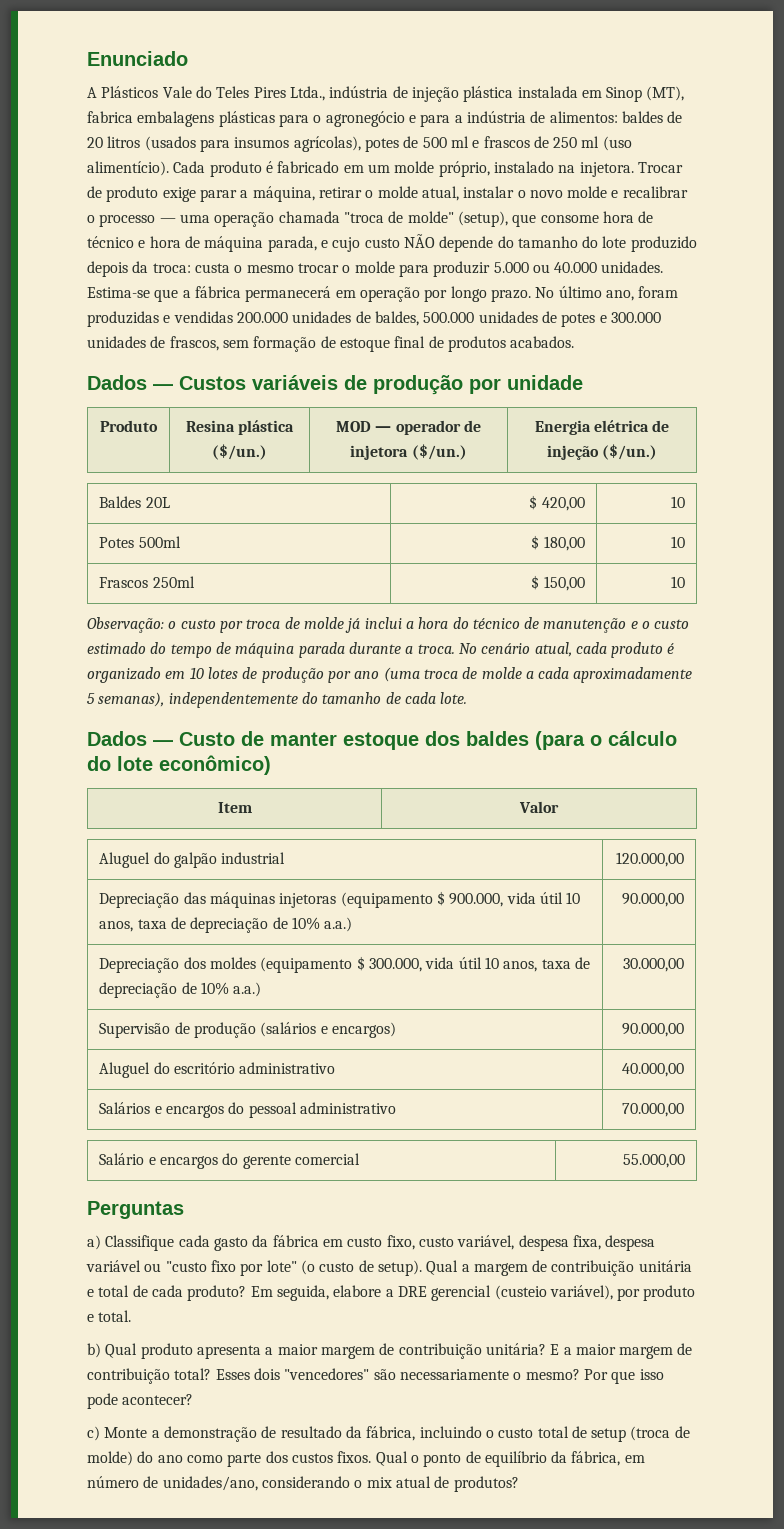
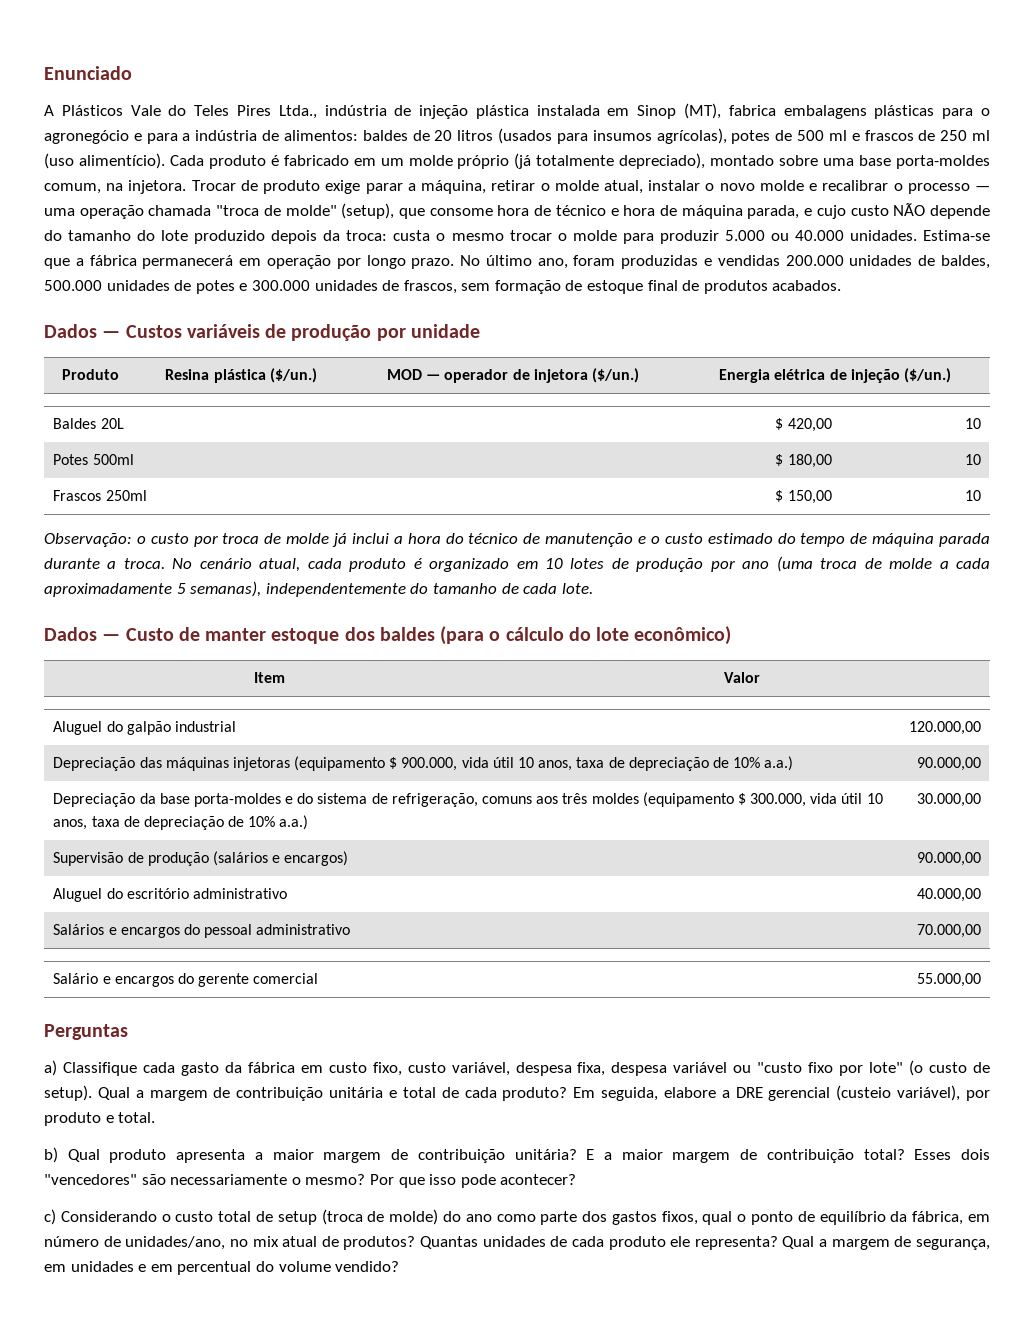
[438,161,554,177] próprio, instalado -> [457,153,990,169] [44,183,101,194] próprio (já totalmente depreciado), montado sobre uma base porta-moldes comum,
[183,957,206,969] dos -> [139,793,588,807] da base porta-moldes e do sistema de refrigeração, comuns aos três
[104,1426,482,1442] Monte a demonstração de resultado da fábrica, incluindo -> [60,1211,157,1222] Considerando
[291,1451,408,1466] custos fixos. Qual -> [611,1211,733,1225] gastos fixos, qual
[261,1476,363,1488] considerando o -> [229,1239,248,1247] no
(519, 1484) none -> [420,1236,991,1250] [44,1261,400,1275] Quantas unidades de cada produto ele representa? Qual a margem de segurança, em unidades e em percentual do volume vendido?

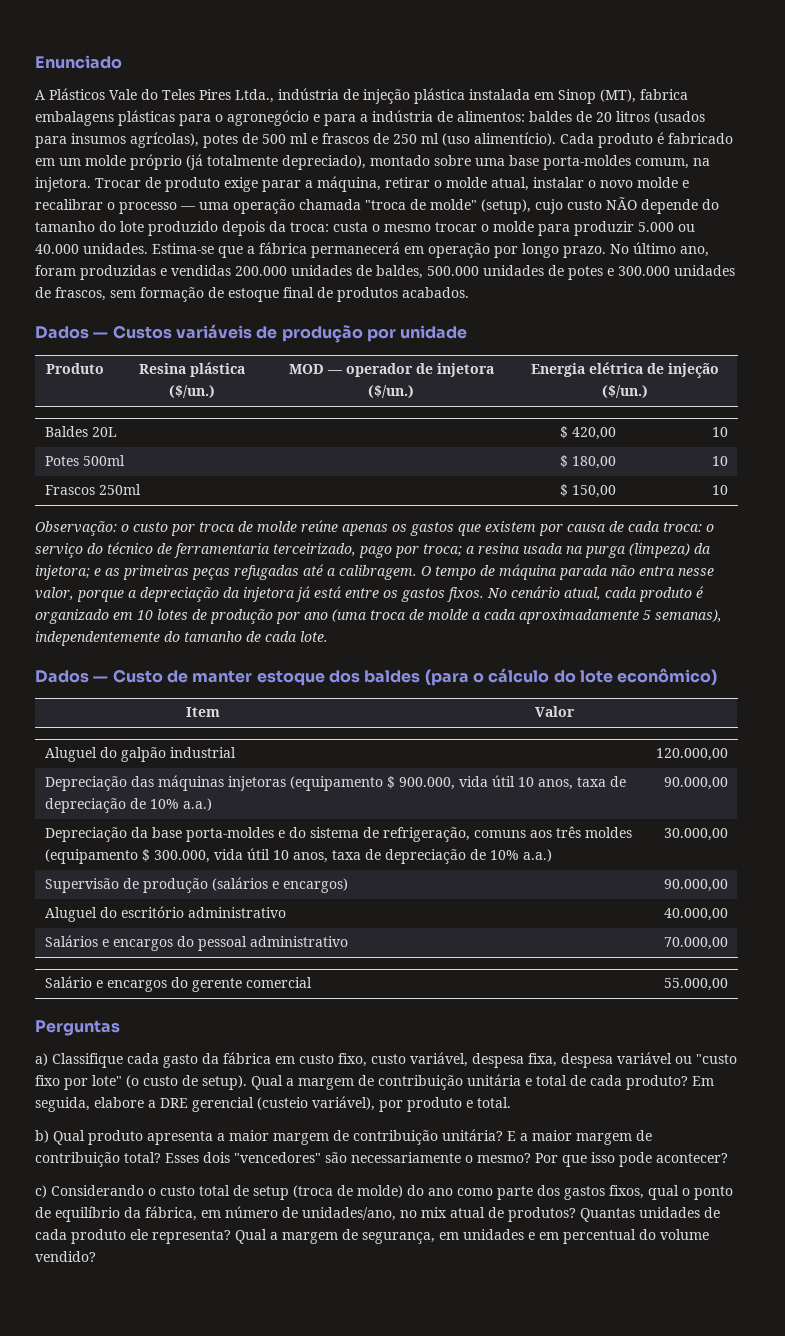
[399,205,813,219] que consome hora de técnico e hora de máquina parada, e -> (531, 206) none
[332,533,990,547] [44,558,165,569] já inclui a hora do técnico de manutenção e o custo estimado do tempo de máquina parada durante a troca. -> [301,520,714,536] [35,542,711,558] [35,564,714,580] [35,586,484,602] reúne apenas os gastos que existem por causa de cada troca: o serviço do técnico de ferramentaria terceirizado, pago por troca; a resina usada na purga (limpeza) da injetora; e as primeiras peças refugadas até a calibragem. O tempo de máquina parada não entra nesse valor, porque a depreciação da injetora já está entre os gastos fixos.

